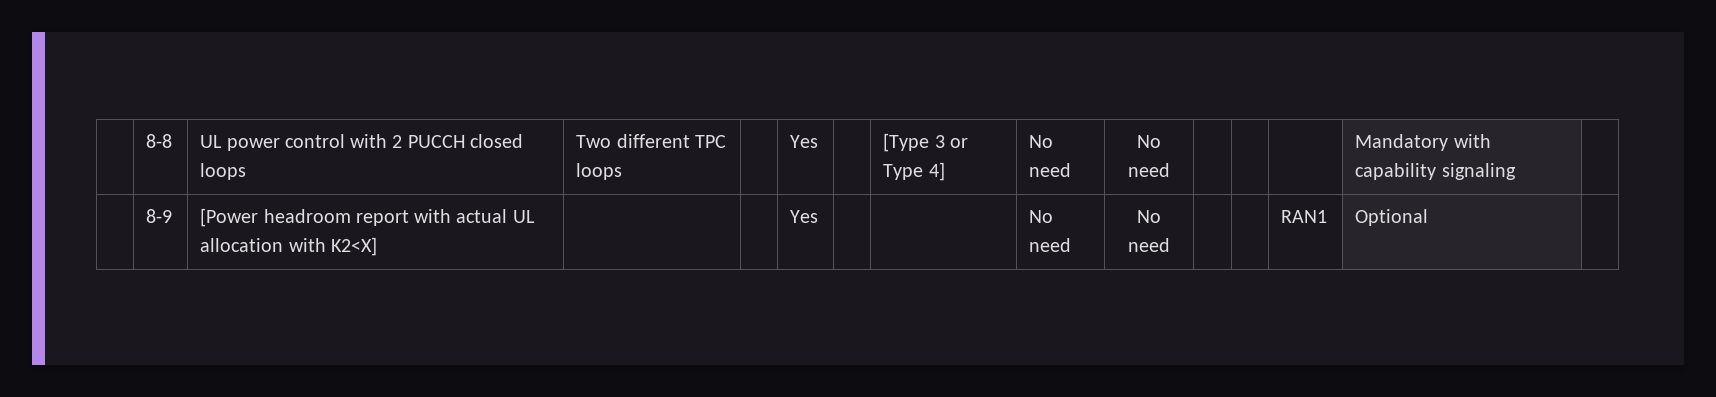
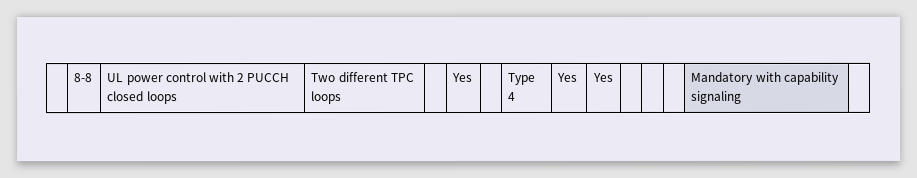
[883,133,968,152] [883,162,945,181] [1029,135,1054,148] [1029,163,1072,177] [1137,135,1161,148] [1128,163,1170,177] [1355,134,1491,151] [1355,163,1516,180] [146,209,173,223] [200,208,535,227] [200,237,377,256] [790,210,819,223] [1029,210,1054,223] [1029,238,1072,252] [1137,210,1161,223] [1128,238,1170,252] [1281,210,1328,223] [1355,209,1429,226] [Type 3 or Type 4] | No need | No need | | | | Mandatory with capability signaling | // | 8-9 | [Power headroom report with actual UL allocation with K2<X] | | | Yes | | | No need | No need | | | RAN1 | Optional -> [507,72,536,85] [508,91,517,101] [556,72,578,82] [592,72,613,82] [690,71,839,85] [691,90,743,104] Type 4 | Yes | Yes | | | | Mandatory with capability signaling

